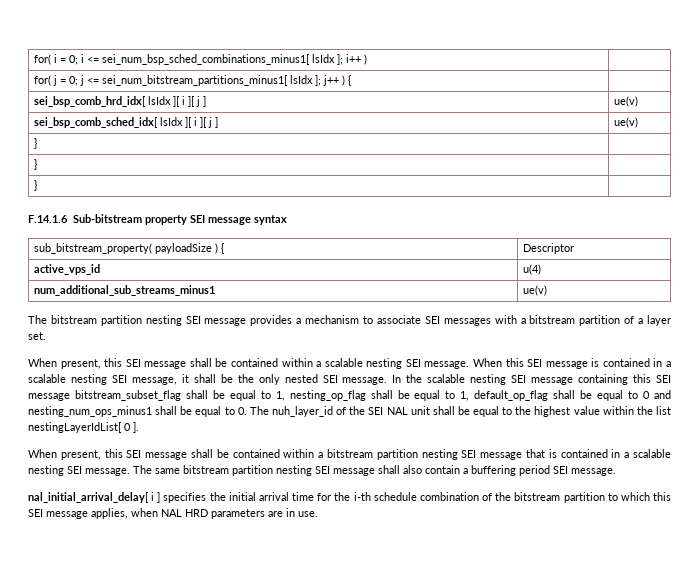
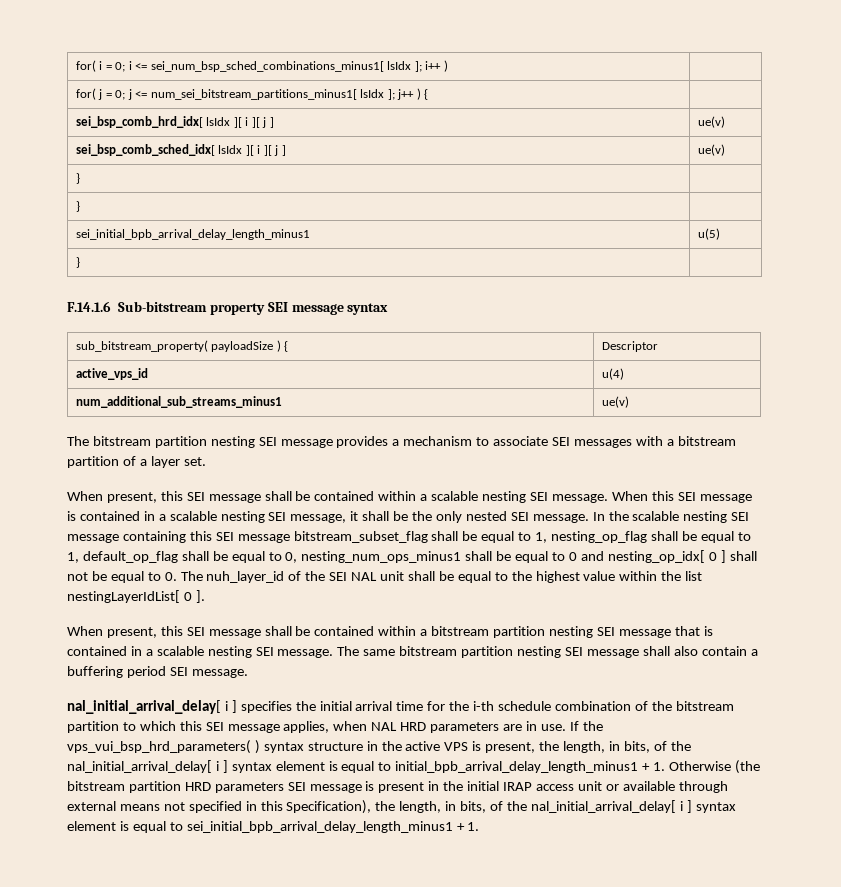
[102,75,289,86] sei_num_bitstream_partitions_minus1[ -> [150,89,357,100] num_sei_bitstream_partitions_minus1[
(38, 164) none -> [75,229,310,240] [697,228,720,240] // sei_initial_bpb_arrival_delay_length_minus1 | u(5)
[643,390,671,399] [28,406,178,417] 0 and nesting_num_ops_minus1 shall -> [285,550,757,563] [67,572,88,581] 0, nesting_num_ops_minus1 shall be equal to 0 and nesting_op_idx[ 0 ] shall not
(318, 514) none -> [569,721,603,731] [67,740,691,754] [67,760,760,774] [67,781,728,793] [67,800,736,814] [67,821,480,833] If the vps_vui_bsp_hrd_parameters( ) syntax structure in the active VPS is present, the length, in bits, of the nal_initial_arrival_delay[ i ] syntax element is equal to initial_bpb_arrival_delay_length_minus1 + 1. Otherwise (the bitstream partition HRD parameters SEI message is present in the initial IRAP access unit or available through external means not specified in this Specification), the length, in bits, of the nal_initial_arrival_delay[ i ] syntax element is equal to sei_initial_bpb_arrival_delay_length_minus1 + 1.

